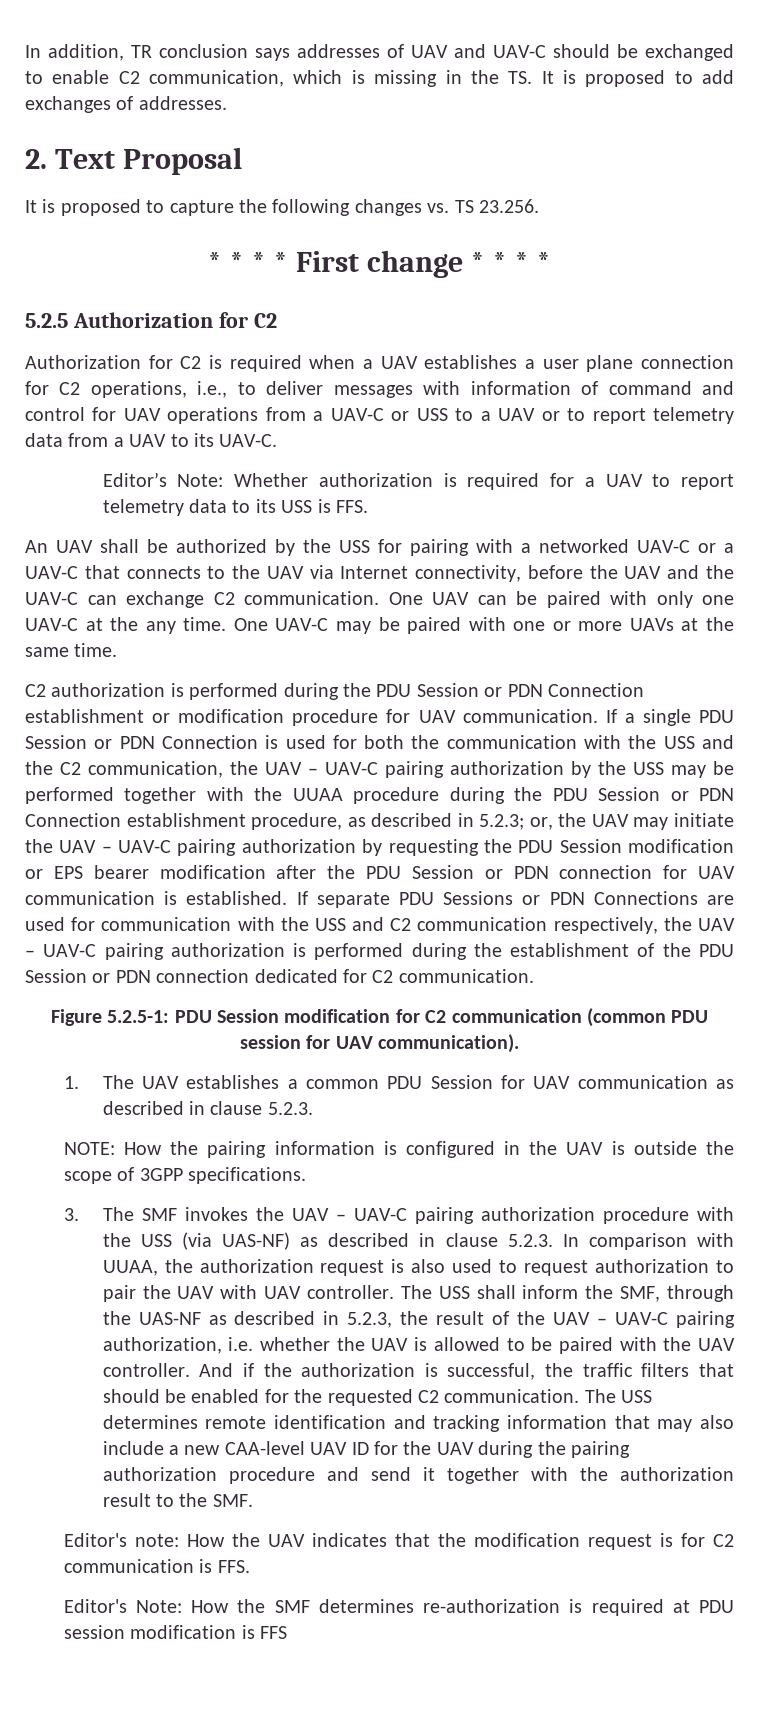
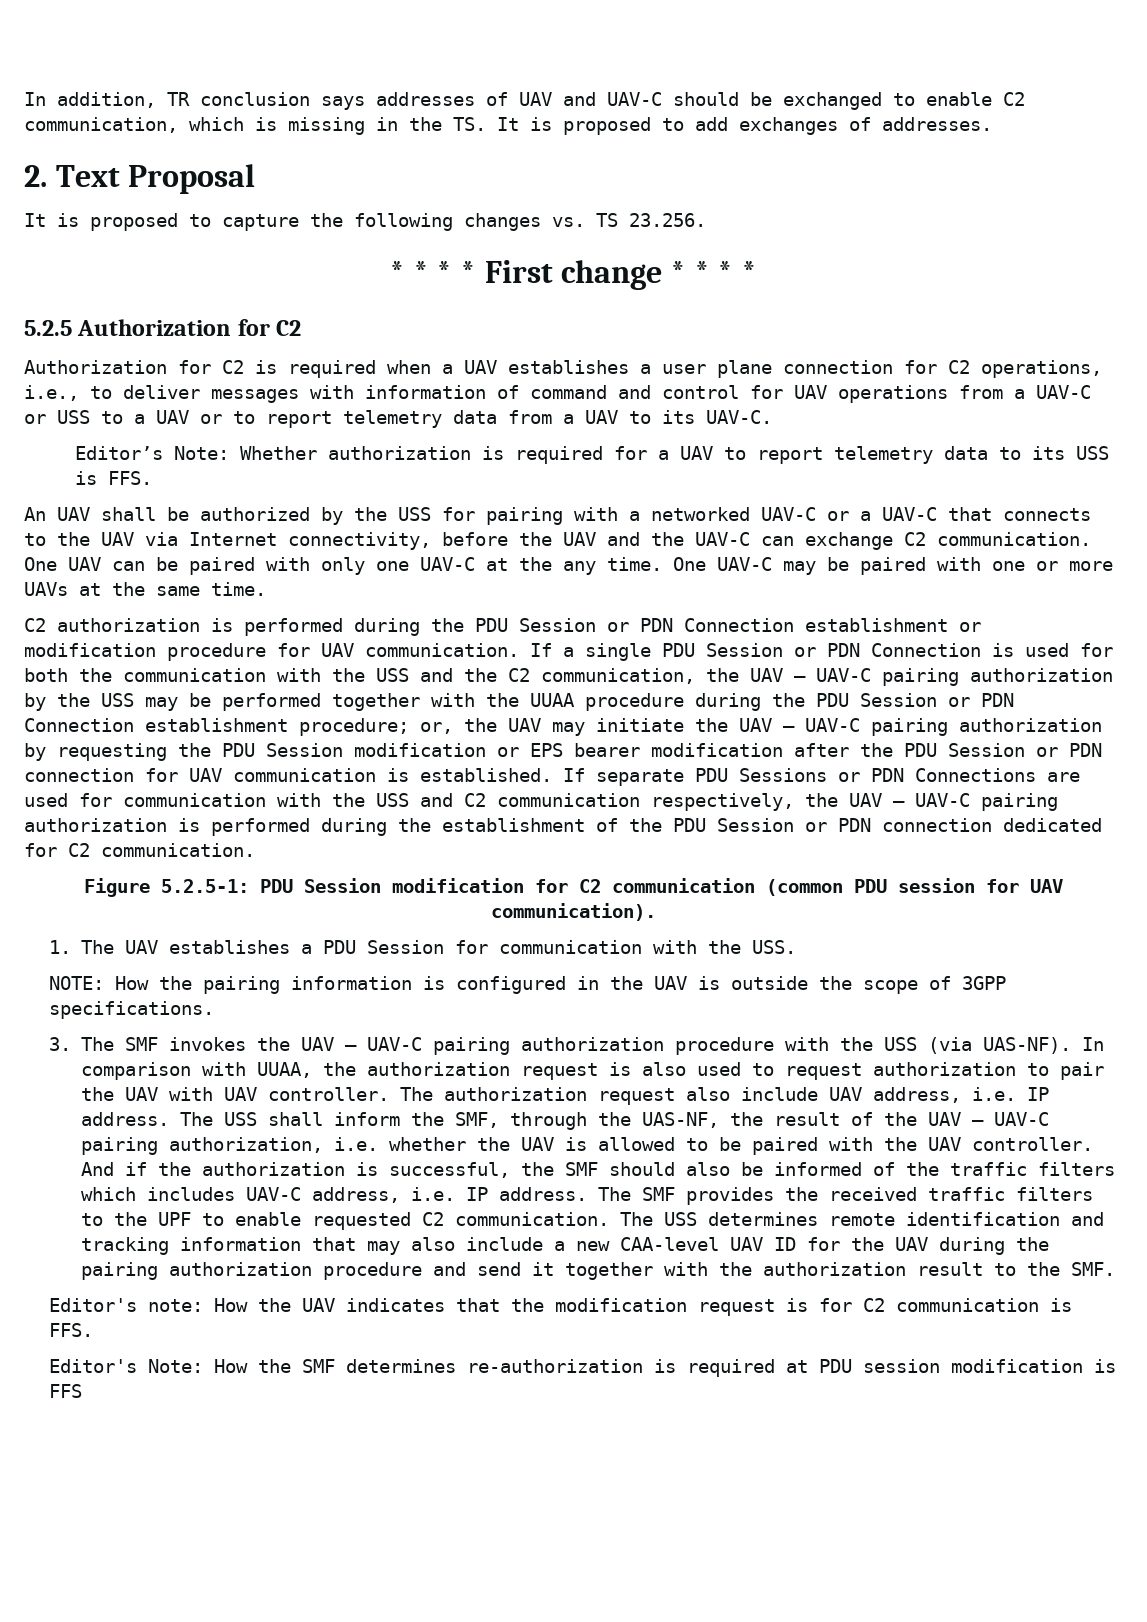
[251,813,525,830] procedure, as described in 5.2.3; -> [299,718,409,736] procedure;
[305,1079,379,1089] common -> (312, 949) none
[533,1075,735,1089] [102,1101,313,1115] UAV communication as described in clause 5.2.3. -> [498,940,796,954] communication with the USS.
[222,1232,553,1250] UAS-NF) as described in clause 5.2.3. -> [982,1037,1071,1054] UAS-NF).
(432, 1292) none -> [443,1087,1049,1105] [80,1112,213,1126] authorization request also include UAV address, i.e. IP address. The
[138,1311,393,1328] UAS-NF as described in 5.2.3, -> [641,1112,719,1128] UAS-NF,
[582,1363,734,1377] [102,1389,323,1403] traffic filters that should be enabled for the -> [564,1162,1115,1176] [80,1187,1093,1205] [80,1212,301,1226] SMF should also be informed of the traffic filters which includes UAV-C address, i.e. IP address. The SMF provides the received traffic filters to the UPF to enable

